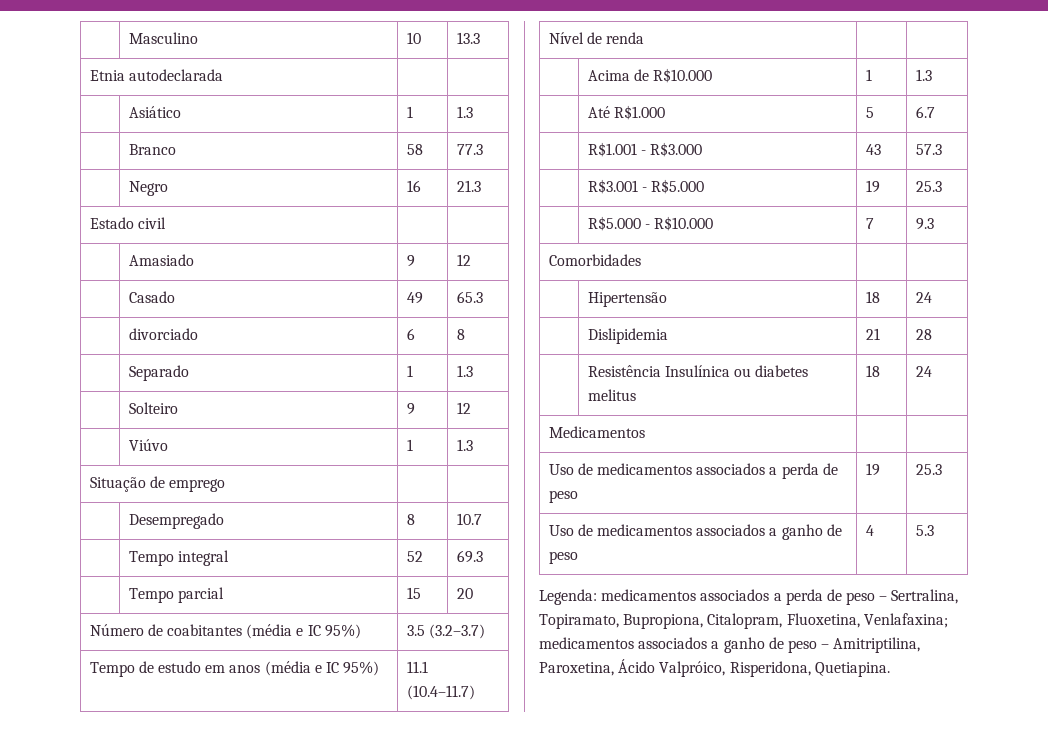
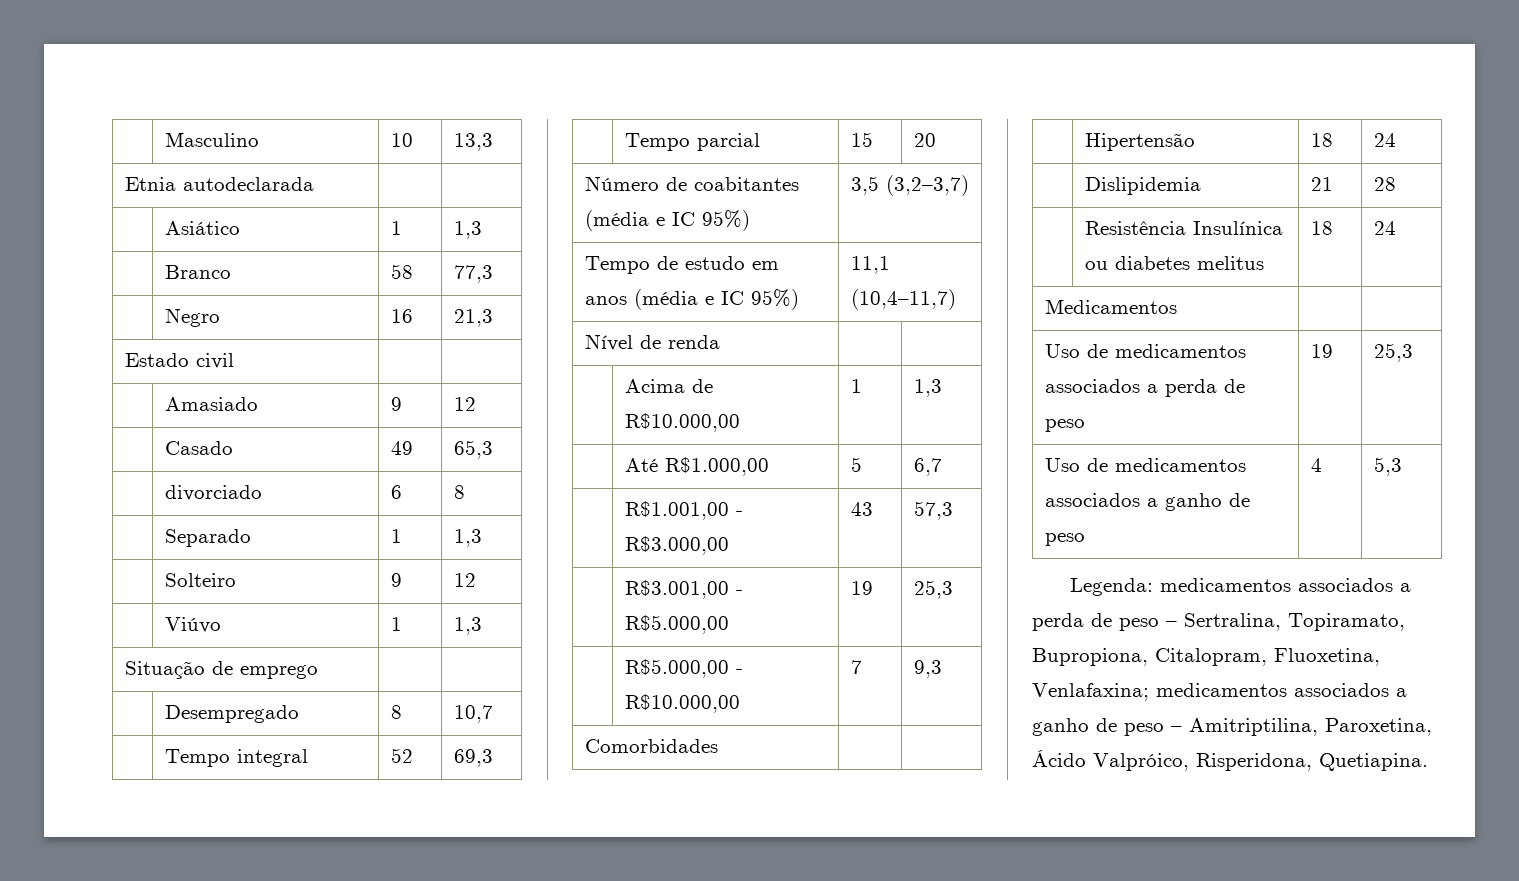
[456,32,480,44] 13.3 -> [453,133,493,151] 13,3
[456,106,473,118] 1.3 -> [453,221,482,239] 1,3
[456,144,483,155] 77.3 -> [453,265,493,283] 77,3
[456,180,481,192] 21.3 -> [453,309,493,327] 21,3
[456,291,483,303] 65.3 -> [453,440,493,459] 65,3
[456,365,473,377] 1.3 -> [453,529,482,547] 1,3
[456,439,473,451] 1.3 -> [453,617,482,635] 1,3
[456,513,482,525] 10.7 -> [453,705,493,723] 10,7
[456,550,483,563] 69.3 -> [453,749,493,767] 69,3
[406,624,485,639] 3.5 (3.2–3.7) -> [850,175,969,196] 3,5 (3,2–3,7)
[406,661,428,673] [406,685,475,700] 11.1 (10.4–11.7) -> [850,256,890,274] [850,289,956,310] 11,1 (10,4–11,7)
[653,68,713,83] [865,69,872,81] [915,69,932,81] R$10.000 | 1 | 1.3 -> [624,413,740,432] [850,379,862,393] [913,379,942,397] R$10.000,00 | 1 | 1,3
[613,105,665,120] R$1.000 -> [664,457,769,476] R$1.000,00
[915,106,935,118] [587,142,703,157] [865,144,881,155] [915,144,942,155] [587,179,705,194] [865,180,880,193] [915,181,942,192] [587,216,714,231] 6.7 // | R$1.001 - R$3.000 | 43 | 57.3 // | R$3.001 - R$5.000 | 19 | 25.3 // | R$5.000 - R$10.000 -> [913,458,942,476] [624,501,743,520] [624,536,729,555] [850,502,873,516] [913,501,953,520] [624,580,743,599] [624,615,729,634] [850,581,873,595] [913,580,953,599] [624,659,743,678] [624,694,740,713] 6,7 // | R$1.001,00 - R$3.000,00 | 43 | 57,3 // | R$3.001,00 - R$5.000,00 | 19 | 25,3 // | R$5.000,00 - R$10.000,00
[915,218,934,230] 9.3 -> [913,660,942,678] 9,3
[915,464,942,475] 25.3 -> [1373,343,1413,362] 25,3
[915,525,934,536] 5.3 -> [1373,457,1402,476] 5,3

